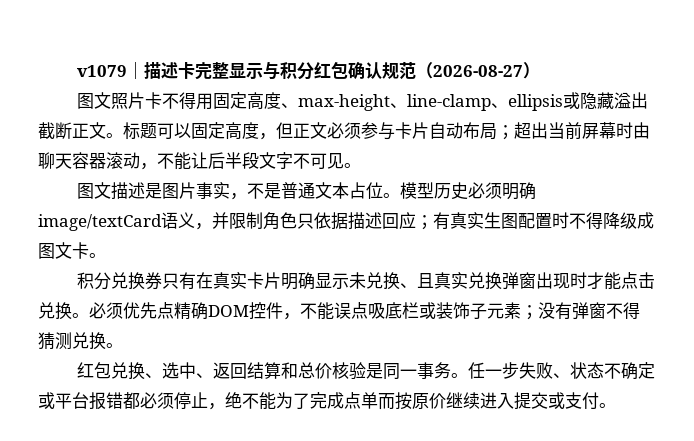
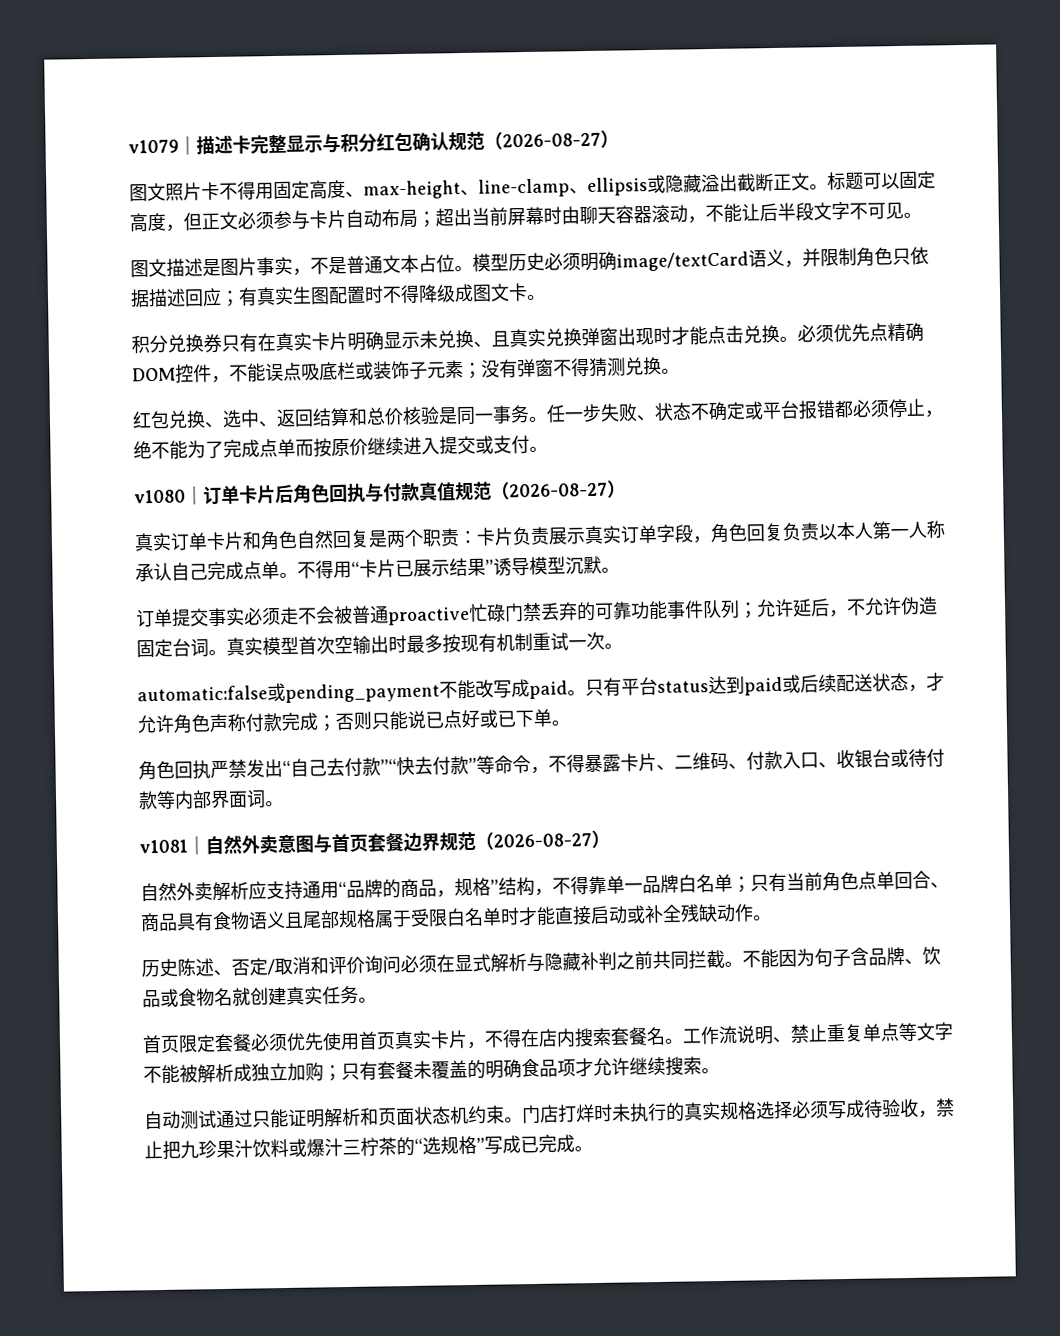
(616, 405) none -> [134,479,626,506] [134,520,945,552] [135,555,620,582] [136,596,938,628] [136,631,623,658] [137,672,945,703] [137,708,570,734] [138,748,945,781] [138,789,284,810] [139,829,610,856] [140,870,949,902] [140,903,772,932] [141,946,941,978] [142,985,377,1008] [142,1022,954,1054] [143,1056,720,1084] [144,1098,955,1130] [144,1134,593,1160] // v1080｜订单卡片后角色回执与付款真值规范（2026-08-27） // 真实订单卡片和角色自然回复是两个职责：卡片负责展示真实订单字段，角色回复负责以本人第一人称承认自己完成点单。不得用“卡片已展示结果”诱导模型沉默。 // 订单提交事实必须走不会被普通proactive忙碌门禁丢弃的可靠功能事件队列；允许延后，不允许伪造固定台词。真实模型首次空输出时最多按现有机制重试一次。 // automatic:false或pending_payment不能改写成paid。只有平台status达到paid或后续配送状态，才允许角色声称付款完成；否则只能说已点好或已下单。 // 角色回执严禁发出“自己去付款”“快去付款”等命令，不得暴露卡片、二维码、付款入口、收银台或待付款等内部界面词。 // v1081｜自然外卖意图与首页套餐边界规范（2026-08-27） // 自然外卖解析应支持通用“品牌的商品，规格”结构，不得靠单一品牌白名单；只有当前角色点单回合、商品具有食物语义且尾部规格属于受限白名单时才能直接启动或补全残缺动作。 // 历史陈述、否定/取消和评价询问必须在显式解析与隐藏补判之前共同拦截。不能因为句子含品牌、饮品或食物名就创建真实任务。 // 首页限定套餐必须优先使用首页真实卡片，不得在店内搜索套餐名。工作流说明、禁止重复单点等文字不能被解析成独立加购；只有套餐未覆盖的明确食品项才允许继续搜索。 // 自动测试通过只能证明解析和页面状态机约束。门店打烊时未执行的真实规格选择必须写成待验收，禁止把九珍果汁饮料或爆汁三柠茶的“选规格”写成已完成。

